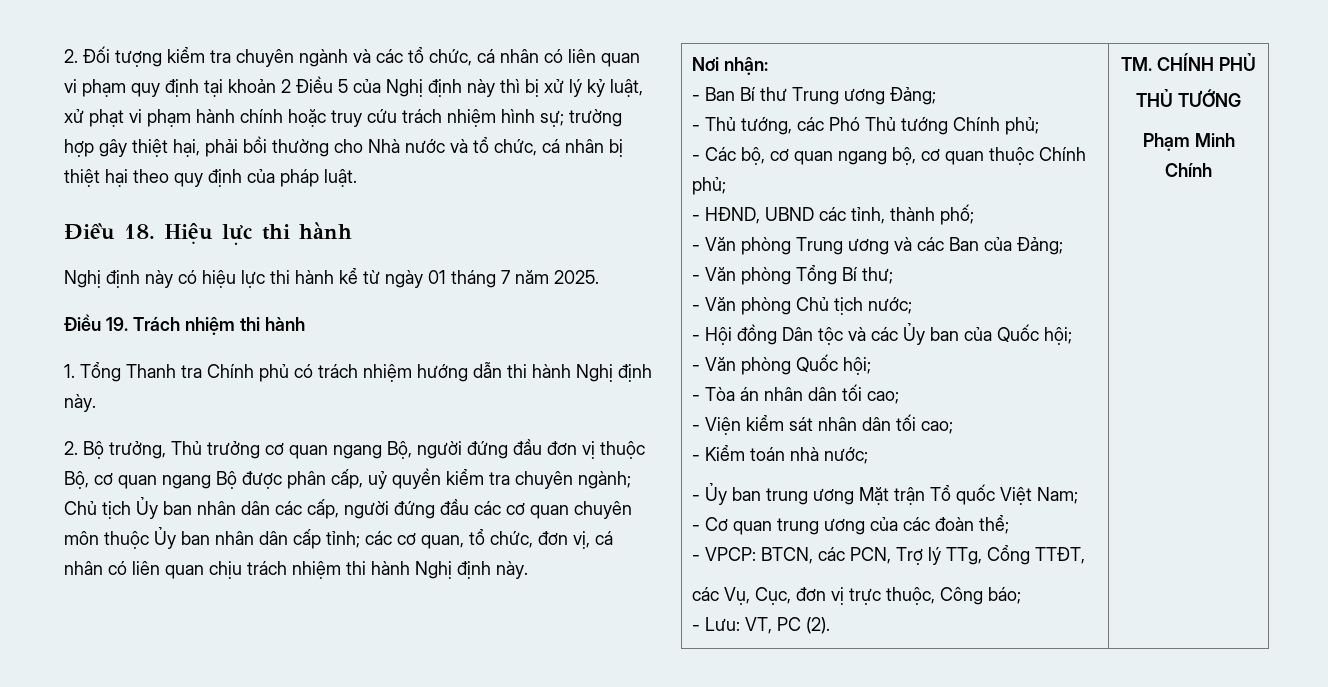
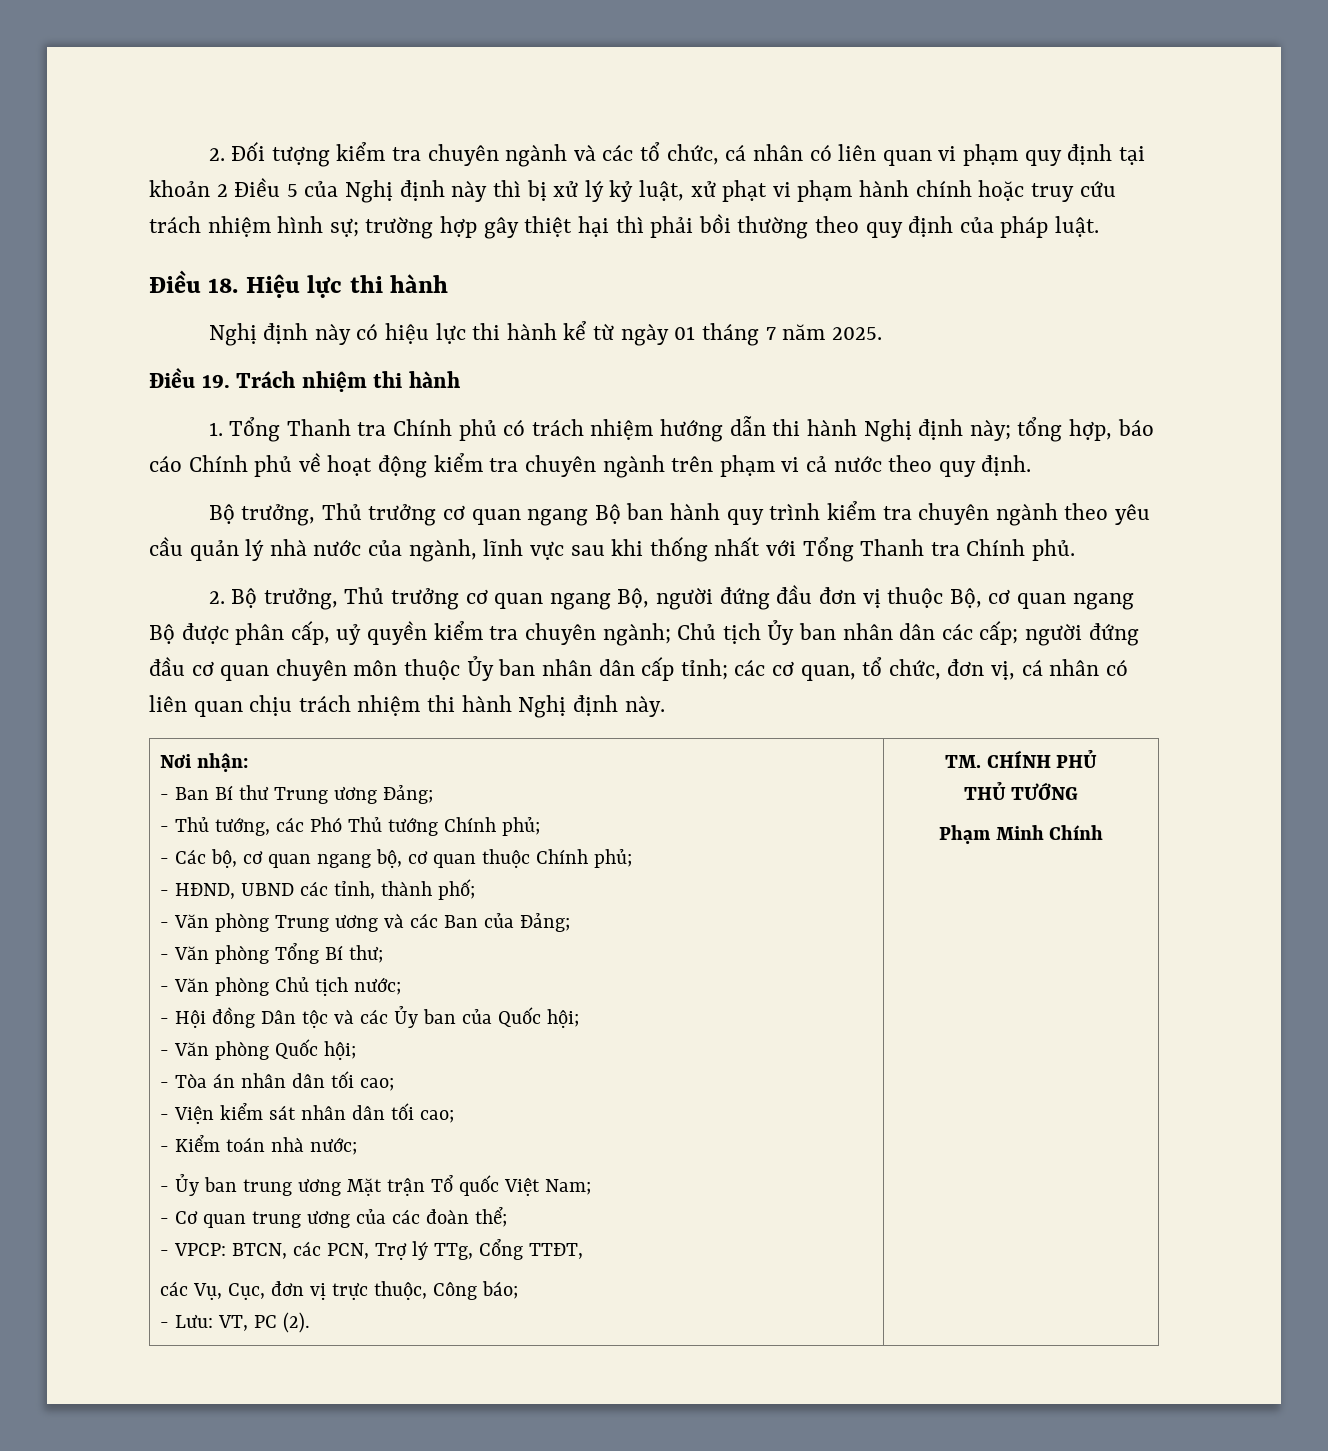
[173,139,200,157] hại, -> [577,216,644,237] hại thì
[334,137,623,157] [64,169,128,187] cho Nhà nước và tổ chức, cá nhân bị thiệt hại -> (809, 227) none
[64,394,96,412] này. -> [969,417,1154,442] [149,453,1032,478] [208,501,1151,526] [149,537,1076,562] này; tổng hợp, báo cáo Chính phủ về hoạt động kiểm tra chuyên ngành trên phạm vi cả nước theo quy định. // Bộ trưởng, Thủ trưởng cơ quan ngang Bộ ban hành quy trình kiểm tra chuyên ngành theo yêu cầu quản lý nhà nước của ngành, lĩnh vực sau khi thống nhất với Tổng Thanh tra Chính phủ.
[307,499,501,519] cấp, người đứng đầu các -> [979,621,1139,646] [149,657,185,676] cấp; người đứng đầu

